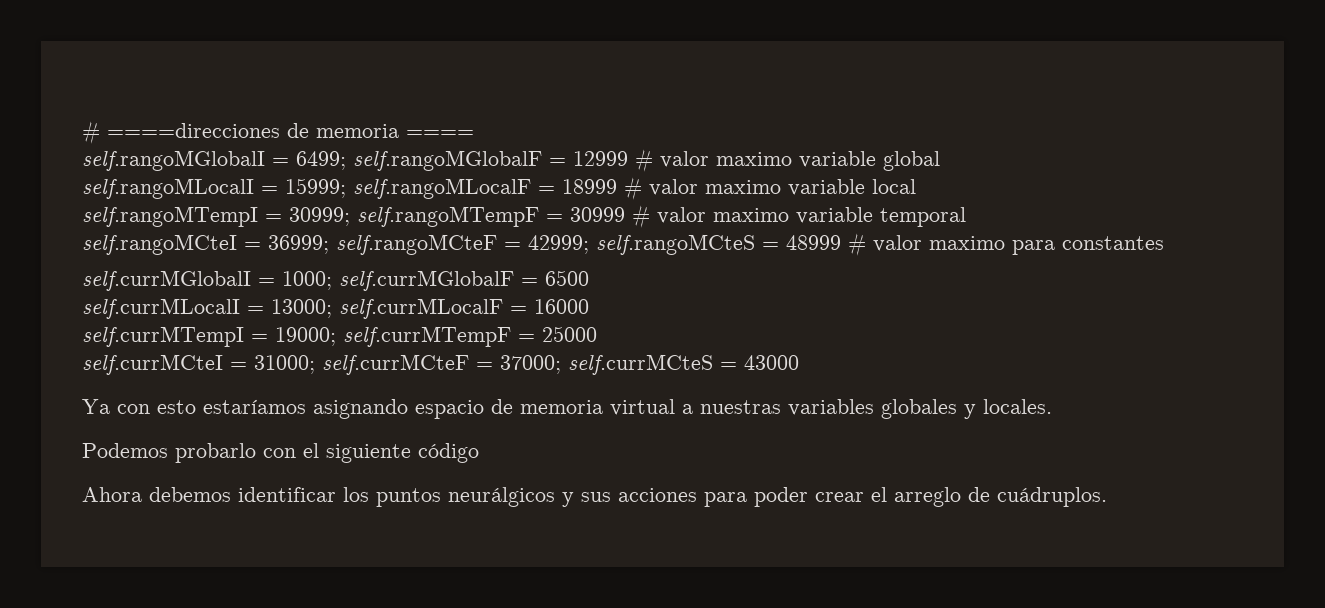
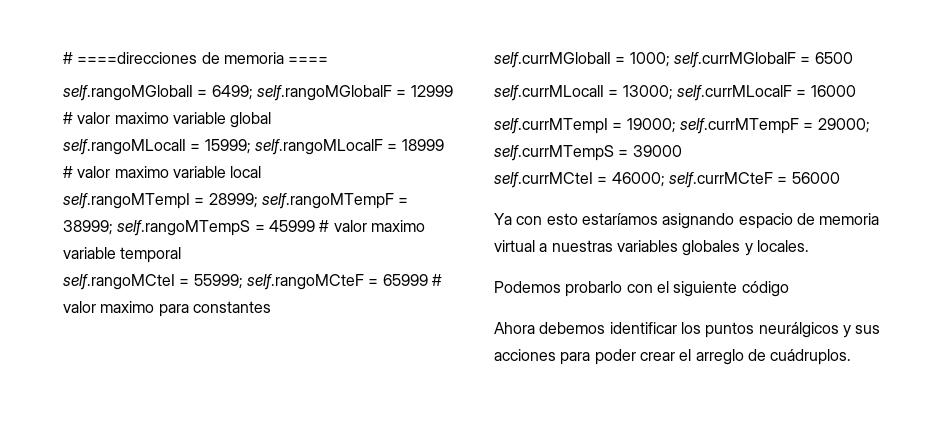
[289,207,350,226] 30999; -> [208,193,258,208] 28999;
[570,207,625,222] 30999 -> [63,220,315,236] 38999; self.rangoMTempS = 45999
[268,235,329,254] 36999; -> [193,274,243,289] 55999;
[528,234,841,255] 42999; self.rangoMCteS = 48999 -> [382,274,428,286] 65999
[542,326,597,342] 25000 -> [817,118,870,133] [494,145,682,161] 29000; self.currMTempS = 39000
[254,355,315,374] 31000; -> [611,172,665,187] 46000;
[500,354,799,375] 37000; self.currMCteS = 43000 -> [791,172,840,184] 56000

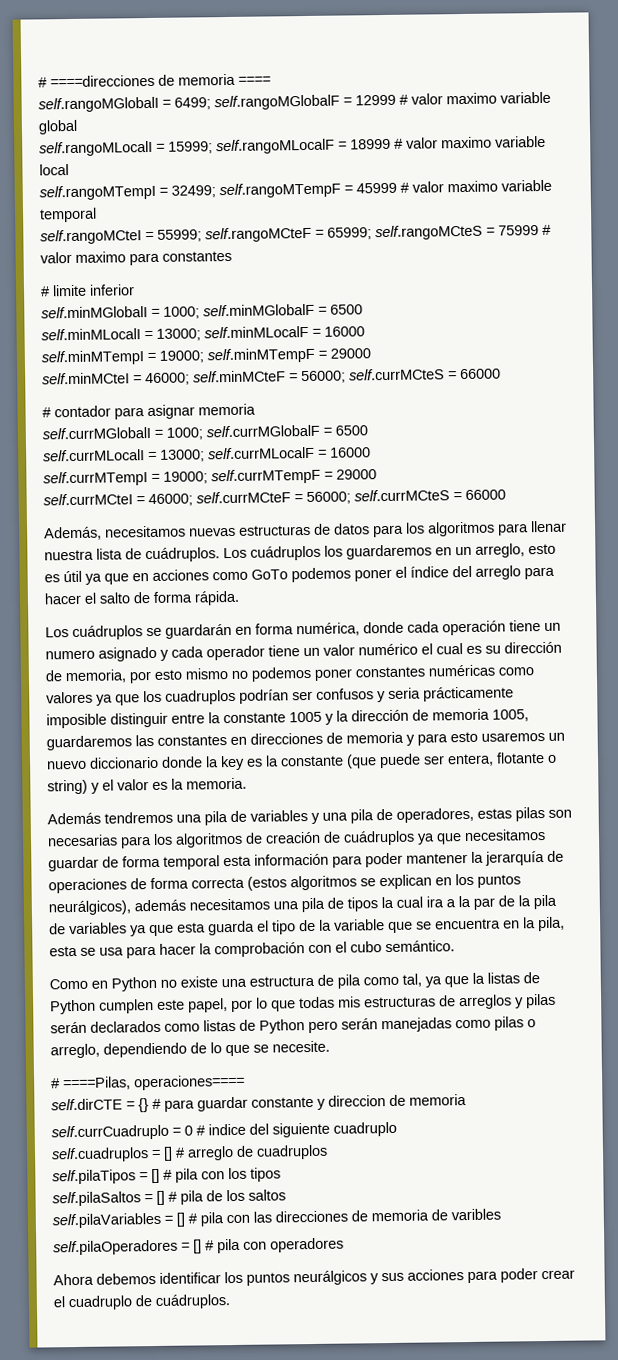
[208,193,258,208] 28999; -> [171,185,216,198] 32499;
[63,220,265,236] 38999; self.rangoMTempS = -> (353, 189) none
[382,274,428,286] 65999 -> [327,224,539,241] 65999; self.rangoMCteS = 75999
(271, 307) none -> [40,284,135,297] [41,303,363,319] [41,325,365,341] [41,347,371,366] [42,368,501,386] [42,403,256,420] // # limite inferior // self.minMGlobalI = 1000; self.minMGlobalF = 6500 // self.minMLocalI = 13000; self.minMLocalF = 16000 // self.minMTempI = 19000; self.minMTempF = 29000 // self.minMCteI = 46000; self.minMCteF = 56000; self.currMCteS = 66000 // # contador para asignar memoria
[817,118,870,133] [494,145,682,161] 29000; self.currMTempS = 39000 -> [336,469,377,480] 29000
[791,172,840,184] [494,213,880,229] [494,240,809,256] [494,281,789,297] 56000 // Ya con esto estaríamos asignando espacio de memoria virtual a nuestras variables globales y locales. // Podemos probarlo con el siguiente código -> [306,489,506,505] [44,520,567,541] [44,543,556,563] [44,565,555,585] [44,590,240,606] [45,620,561,641] [45,641,562,662] [45,664,534,684] [46,686,514,706] [46,708,529,729] [46,731,565,751] [47,752,557,771] [47,777,247,795] [47,807,572,826] [47,829,546,849] [48,850,564,872] [48,873,521,894] [48,894,557,916] [49,916,565,937] [49,940,455,959] [49,972,540,992] [50,993,556,1015] [50,1016,536,1034] [50,1040,330,1059] [51,1074,245,1091] [51,1094,467,1113] [51,1121,397,1141] [51,1144,328,1163] [52,1167,281,1185] [52,1189,286,1207] [52,1208,501,1229] [53,1237,344,1256] 56000; self.currMCteS = 66000 // Además, necesitamos nuevas estructuras de datos para los algoritmos para llenar nuestra lista de cuádruplos. Los cuádruplos los guardaremos en un arreglo, esto es útil ya que en acciones como GoTo podemos poner el índice del arreglo para hacer el salto de forma rápida. // Los cuádruplos se guardarán en forma numérica, donde cada operación tiene un numero asignado y cada operador tiene un valor numérico el cual es su dirección de memoria, por esto mismo no podemos poner constantes numéricas como valores ya que los cuadruplos podrían ser confusos y seria prácticamente imposible distinguir entre la constante 1005 y la dirección de memoria 1005, guardaremos las constantes en direcciones de memoria y para esto usaremos un nuevo diccionario donde la key es la constante (que puede ser entera, flotante o string) y el valor es la memoria. // Además tendremos una pila de variables y una pila de operadores, estas pilas son necesarias para los algoritmos de creación de cuádruplos ya que necesitamos guardar de forma temporal esta información para poder mantener la jerarquía de operaciones de forma correcta (estos algoritmos se explican en los puntos neurálgicos), además necesitamos una pila de tipos la cual ira a la par de la pila de variables ya que esta guarda el tipo de la variable que se encuentra en la pila, esta se usa para hacer la comprobación con el cubo semántico. // Como en Python no existe una estructura de pila como tal, ya que la listas de Python cumplen este papel, por lo que todas mis estructuras de arreglos y pilas serán declarados como listas de Python pero serán manejadas como pilas o arreglo, dependiendo de lo que se necesite. // # ====Pilas, operaciones==== // self.dirCTE = {} # para guardar constante y direccion de memoria // self.currCuadruplo = 0 # indice del siguiente cuadruplo // self.cuadruplos = [] # arreglo de cuadruplos // self.pilaTipos = [] # pila con los tipos // self.pilaSaltos = [] # pila de los saltos // self.pilaVariables = [] # pila con las direcciones de memoria de varibles // self.pilaOperadores = [] # pila con operadores
[695,349,744,365] arreglo -> [68,1295,133,1311] cuadruplo

